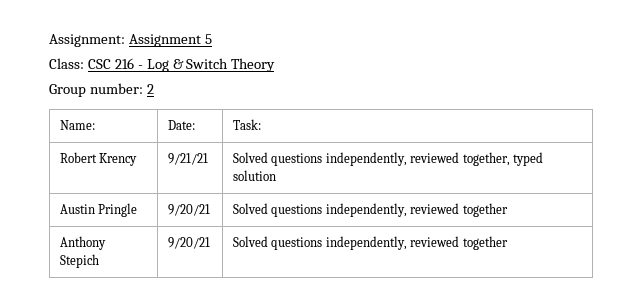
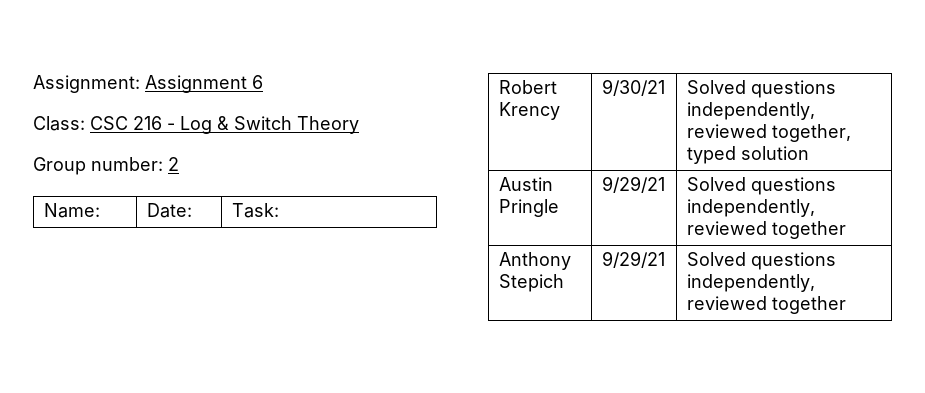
[204,34,212,44] 5 -> [252,75,263,89] 6
[167,153,208,165] 9/21/21 -> [601,79,665,96] 9/30/21
[167,204,210,216] 9/20/21 -> [601,176,665,193] 9/29/21
[167,237,210,249] 9/20/21 -> [601,251,665,268] 9/29/21

